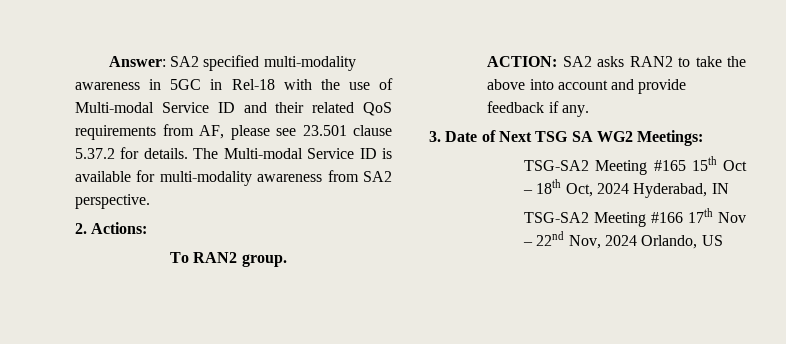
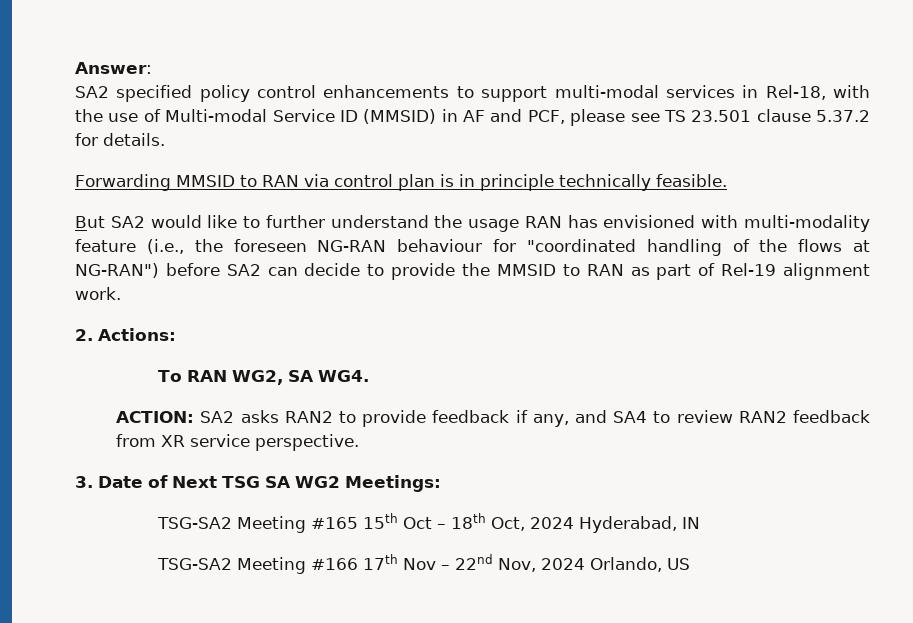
(166, 61) none -> (152, 68) //
[263,56,356,71] [75,79,275,90] multi-modality awareness in 5GC in Rel-18 -> [199,85,826,102] policy control enhancements to support multi-modal services in Rel-18,
[243,102,392,116] [75,124,224,140] and their related QoS requirements from AF, -> [363,109,565,124] (MMSID) in AF and PCF,
(296, 132) none -> [663,110,686,122] TS
[193,148,392,159] [75,170,393,186] [75,194,150,209] The Multi-modal Service ID is available for multi-modality awareness from SA2 perspective. -> [75,174,727,191] [75,215,870,232] [75,239,871,256] [75,263,871,280] [75,287,121,300] // Forwarding MMSID to RAN via control plan is in principle technically feasible. // But SA2 would like to further understand the usage RAN has envisioned with multi-modality feature (i.e., the foreseen NG-RAN behaviour for "coordinated handling of the flows at NG-RAN") before SA2 can decide to provide the MMSID to RAN as part of Rel-19 alignment work.
[193,252,287,267] RAN2 group. -> [186,370,369,385] RAN WG2, SA WG4.
[695,56,746,67] [487,79,687,94] [487,101,589,117] take the above into account and provide feedback if any. -> [362,410,871,427] [116,434,360,451] provide feedback if any, and SA4 to review RAN2 feedback from XR service perspective.

